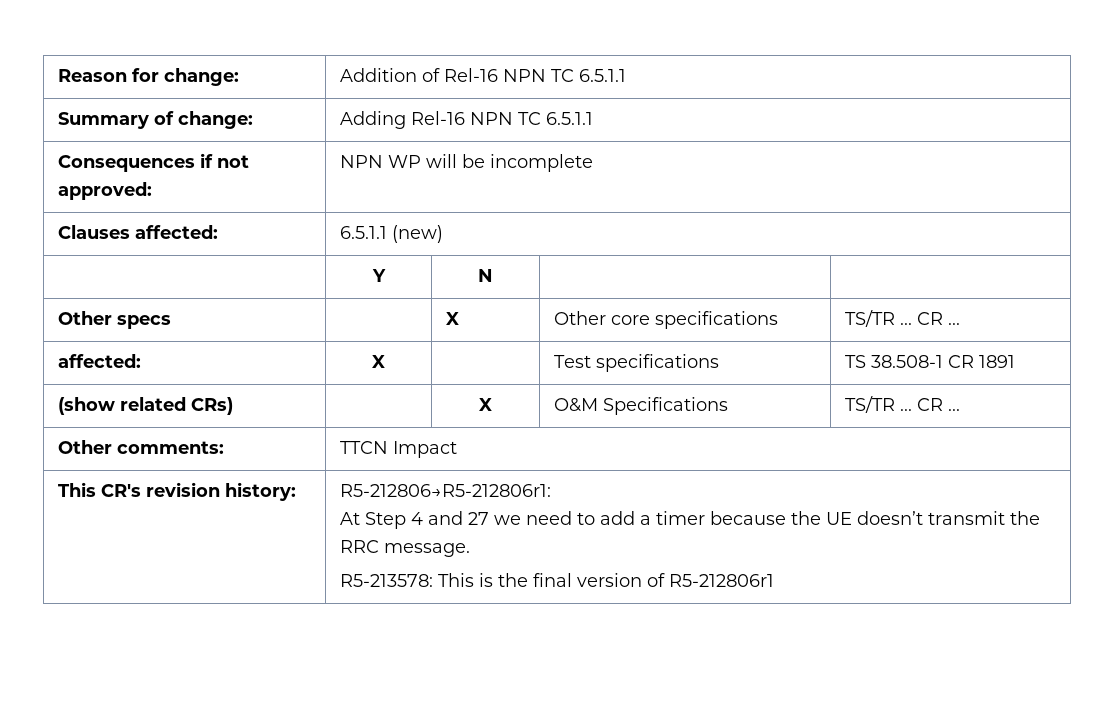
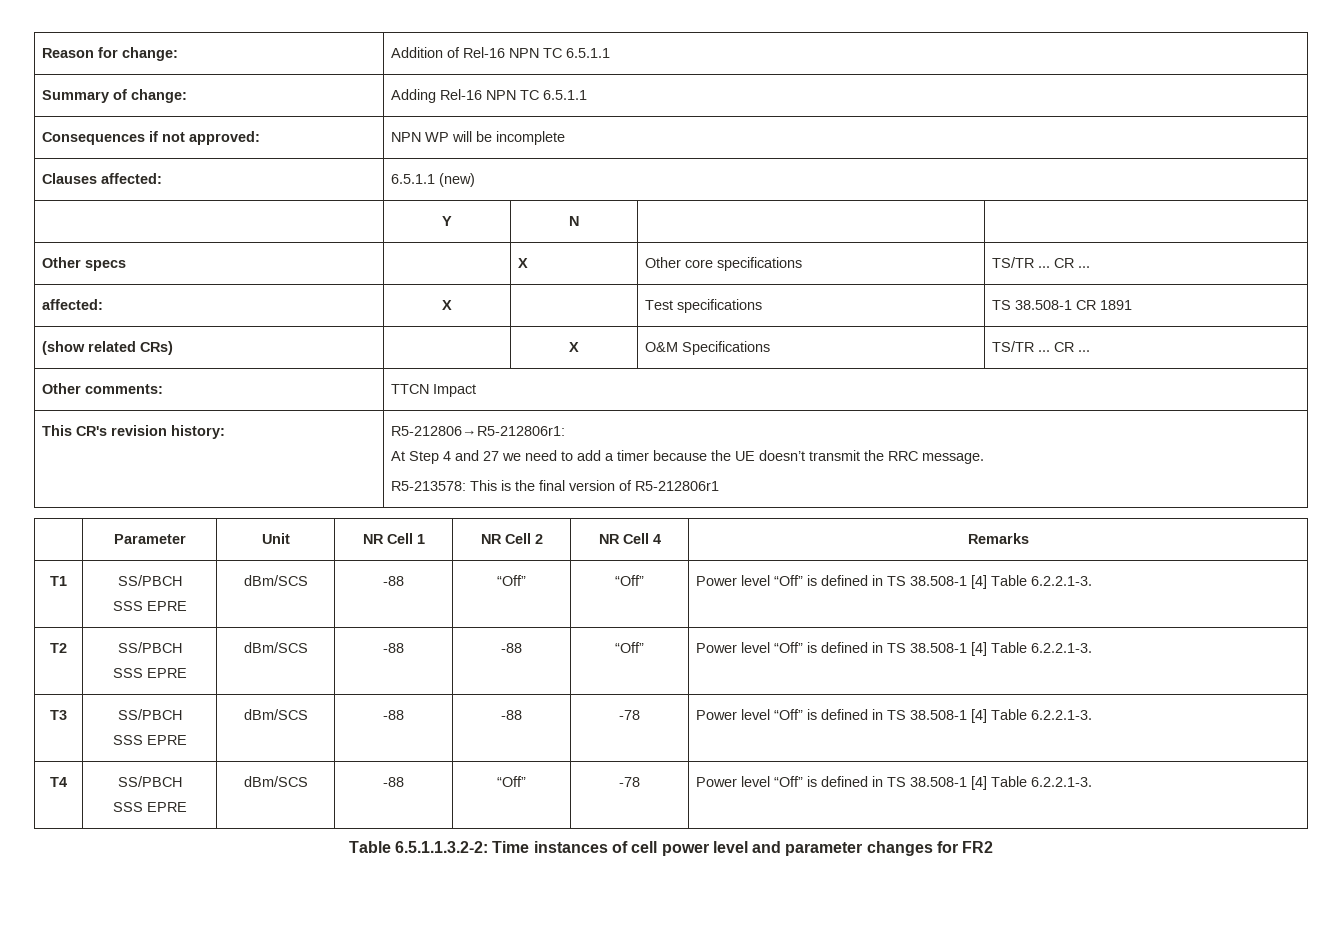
(775, 580) none -> [113,534,186,544] [261,533,290,544] [362,533,425,544] [480,533,543,544] [598,533,661,544] [967,533,1029,544] [50,576,67,586] [117,575,182,586] [112,601,187,611] [243,575,308,586] [383,576,404,586] [497,575,526,586] [615,575,644,586] [695,575,1092,589] [50,643,67,653] [117,642,182,653] [112,668,187,678] [243,642,308,653] [383,643,404,653] [501,643,522,653] [615,642,644,653] [695,642,1092,656] [50,710,67,720] [117,709,182,720] [112,735,187,745] [243,709,308,720] [383,710,404,720] [501,710,522,720] [619,710,640,720] [695,709,1092,723] [50,777,67,787] [117,776,182,787] [112,802,187,812] [243,776,308,787] [383,777,404,787] [497,776,526,787] [619,777,640,787] [695,776,1092,790] [348,841,994,856] // | Parameter | Unit | NR Cell 1 | NR Cell 2 | NR Cell 4 | Remarks // T1 | SS/PBCH // SSS EPRE | dBm/SCS | -88 | “Off” | “Off” | Power level “Off” is defined in TS 38.508-1 [4] Table 6.2.2.1-3. // T2 | SS/PBCH // SSS EPRE | dBm/SCS | -88 | -88 | “Off” | Power level “Off” is defined in TS 38.508-1 [4] Table 6.2.2.1-3. // T3 | SS/PBCH // SSS EPRE | dBm/SCS | -88 | -88 | -78 | Power level “Off” is defined in TS 38.508-1 [4] Table 6.2.2.1-3. // T4 | SS/PBCH // SSS EPRE | dBm/SCS | -88 | “Off” | -78 | Power level “Off” is defined in TS 38.508-1 [4] Table 6.2.2.1-3. // Table 6.5.1.1.3.2-2: Time instances of cell power level and parameter changes for FR2

